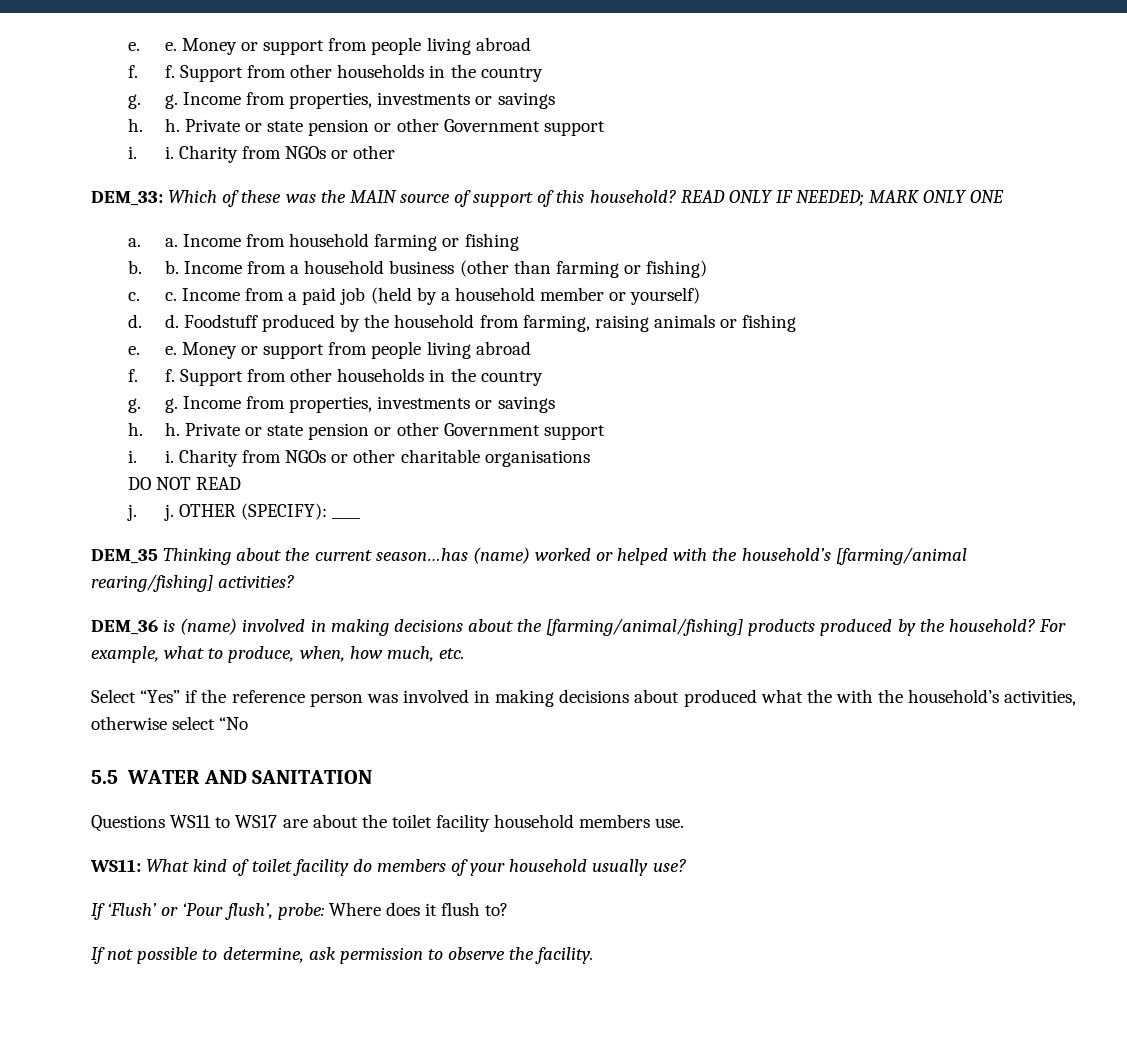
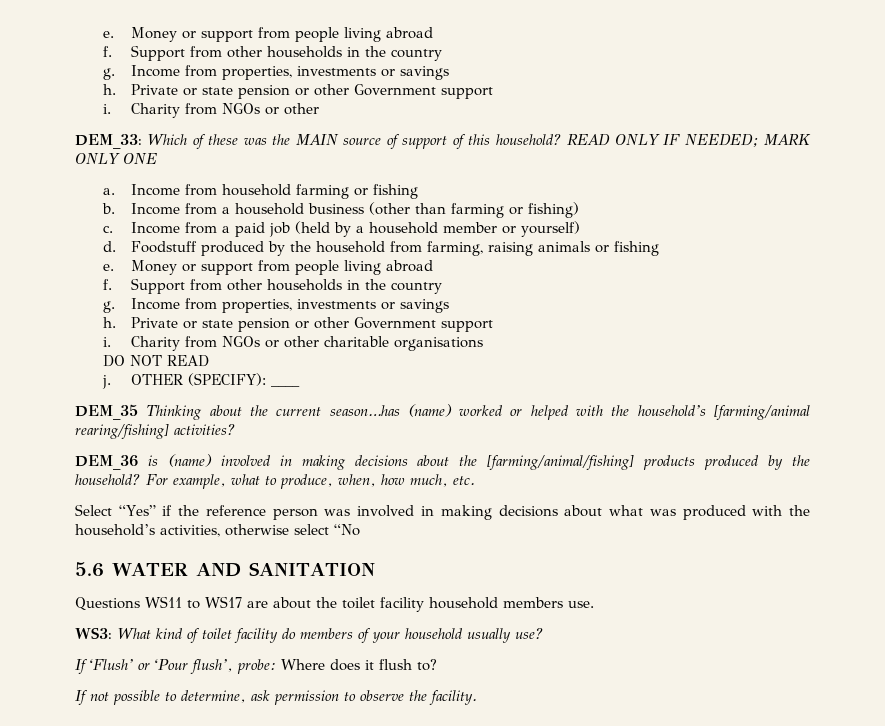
[127,37,531,55] [127,64,543,82] [127,92,555,109] [127,118,605,136] [127,146,174,159] e. e. Money or support from people living abroad // f. f. Support from other households in the country // g. g. Income from properties, investments or savings // h. h. Private or state pension or other Government support // i. i. -> [103,27,434,42] [103,45,443,61] [103,65,450,80] [103,84,494,99] [103,104,112,114] e. Money or support from people living abroad // f. Support from other households in the country // g. Income from properties, investments or savings // h. Private or state pension or other Government support // i.
[164,238,178,247] a. -> (116, 191) none
[164,260,179,274] b. -> (116, 208) none
[164,292,177,301] c. -> (114, 229) none
[164,314,179,328] d. -> (117, 246) none
[164,341,531,359] [127,368,543,386] [127,396,555,413] [127,422,605,440] [127,450,174,463] e. Money or support from people living abroad // f. f. Support from other households in the country // g. g. Income from properties, investments or savings // h. h. Private or state pension or other Government support // i. i. -> [131,260,434,275] [103,278,443,294] [103,298,450,313] [103,317,494,332] [103,337,112,347] Money or support from people living abroad // f. Support from other households in the country // g. Income from properties, investments or savings // h. Private or state pension or other Government support // i.
[163,504,174,521] j. -> (112, 382) none
[683,689,832,707] produced what the -> [608,505,746,520] what was produced
[91,770,118,784] 5.5 -> [75,562,104,577] 5.6
[90,859,141,872] WS11: -> [75,627,112,639] WS3:

